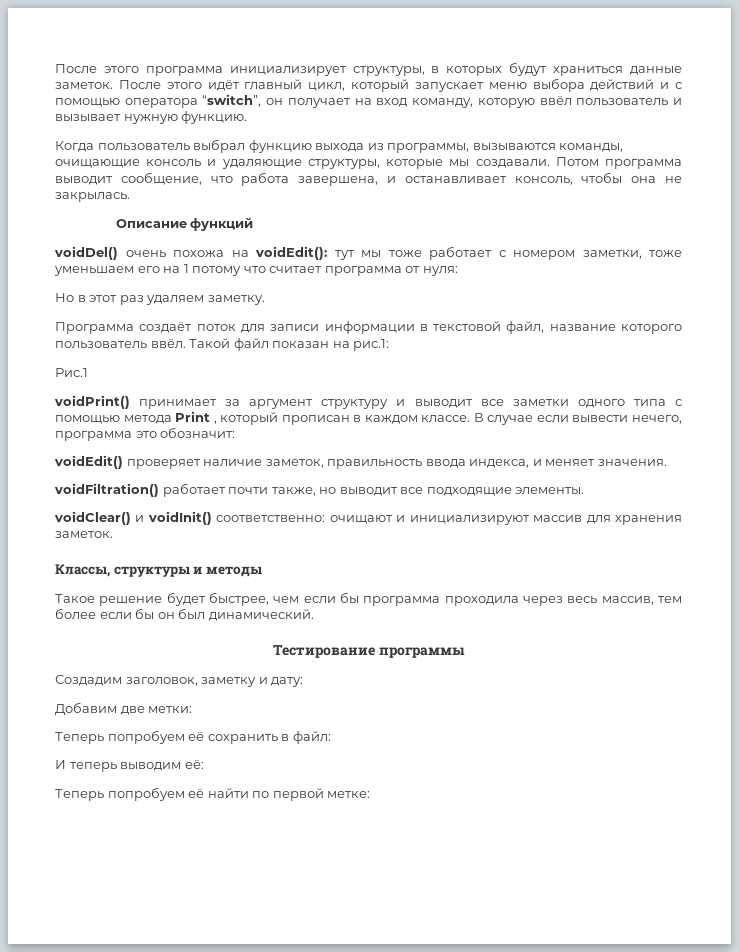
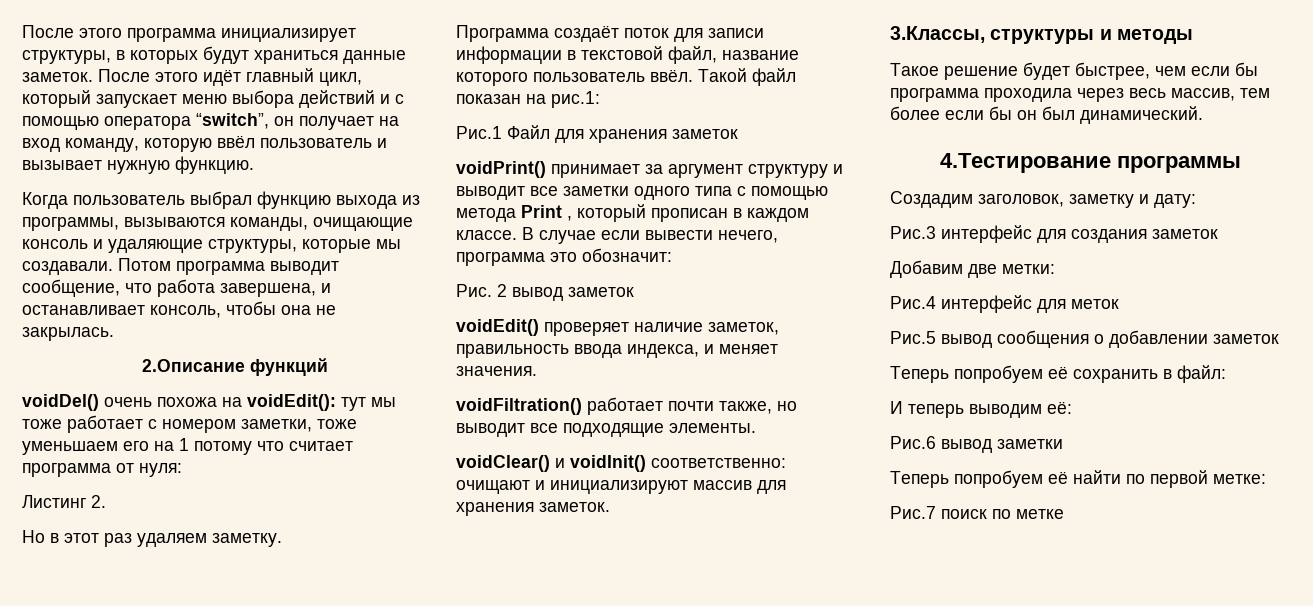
[115,219,187,228] Описание -> [142,359,246,372] 2.Описание
(458, 271) none -> [22,495,106,508] // Листинг 2.
(88, 372) none -> [507,125,738,143] Файл для хранения заметок
(236, 432) none -> [456,284,634,301] // Рис. 2 вывод заметок
[55,564,110,577] Классы, -> [890,26,985,43] 3.Классы,
[273,645,376,658] Тестирование -> [940,153,1111,173] 4.Тестирование
[55,702,193,716] Добавим две метки: -> [890,225,1218,243] [890,260,1055,278] [890,295,1119,313] [890,330,1279,348] Рис.3 интерфейс для создания заметок // Добавим две метки: // Рис.4 интерфейс для меток // Рис.5 вывод сообщения о добавлении заметок
(204, 764) none -> [890,436,1063,453] // Рис.6 вывод заметки
(371, 794) none -> [890,506,1064,519] // Рис.7 поиск по метке

